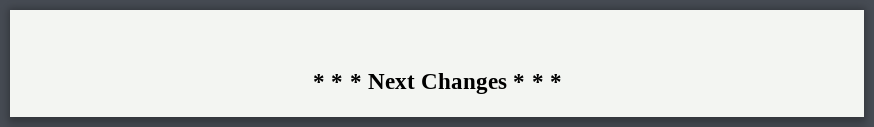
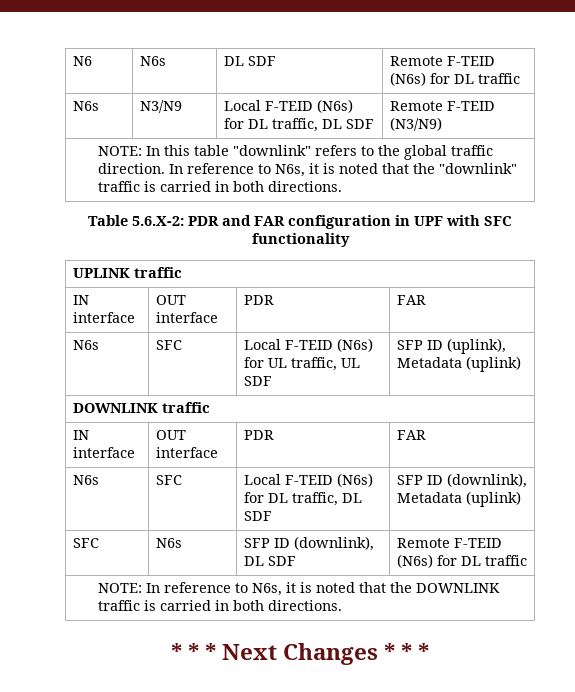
(313, 81) none -> [72,56,92,66] [139,56,166,66] [223,56,276,66] [389,56,495,66] [389,72,520,86] [72,101,99,111] [139,100,182,113] [223,99,353,113] [223,118,374,132] [389,101,495,111] [389,117,442,131] [98,145,494,160] [98,163,518,177] [98,181,343,192] [88,215,512,229] [251,233,350,247] [72,267,182,278] [72,295,89,305] [72,312,135,323] [155,295,186,305] [155,312,218,323] [243,295,274,305] [396,295,426,305] [72,340,99,350] [155,340,182,350] [243,338,373,352] [243,357,360,371] [243,376,272,386] [396,338,506,354] [396,356,521,372] [72,402,210,413] [72,430,89,440] [72,447,135,458] [155,430,186,440] [155,447,218,458] [243,430,274,440] [396,430,426,440] [72,475,99,485] [155,475,182,485] [243,473,373,487] [243,492,362,506] [243,511,272,521] [396,473,527,488] [396,491,521,507] [72,538,99,548] [155,538,182,548] [243,536,374,551] [243,556,296,566] [396,538,502,548] [396,554,527,568] [98,582,501,596] [98,600,343,611] N6 | N6s | DL SDF | Remote F-TEID (N6s) for DL traffic // N6s | N3/N9 | Local F-TEID (N6s) for DL traffic, DL SDF | Remote F-TEID (N3/N9) // NOTE: In this table "downlink" refers to the global traffic direction. In reference to N6s, it is noted that the "downlink" traffic is carried in both directions. // Table 5.6.X-2: PDR and FAR configuration in UPF with SFC functionality // UPLINK traffic // IN interface | OUT interface | PDR | FAR // N6s | SFC | Local F-TEID (N6s) for UL traffic, UL SDF | SFP ID (uplink), Metadata (uplink) // DOWNLINK traffic // IN interface | OUT interface | PDR | FAR // N6s | SFC | Local F-TEID (N6s) for DL traffic, DL SDF | SFP ID (downlink), Metadata (uplink) // SFC | N6s | SFP ID (downlink), DL SDF | Remote F-TEID (N6s) for DL traffic // NOTE: In reference to N6s, it is noted that the DOWNLINK traffic is carried in both directions. //

